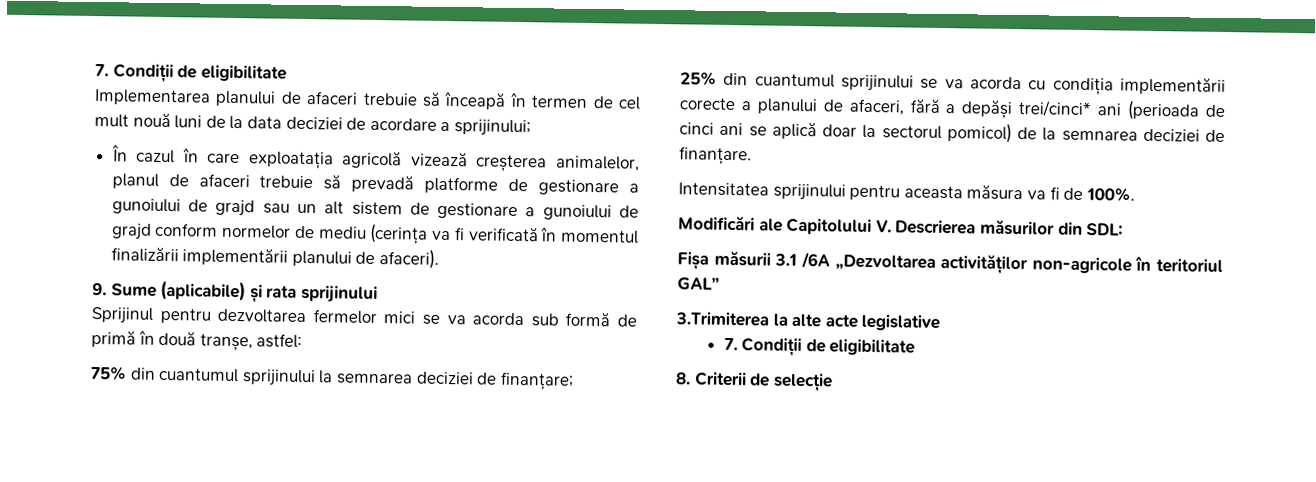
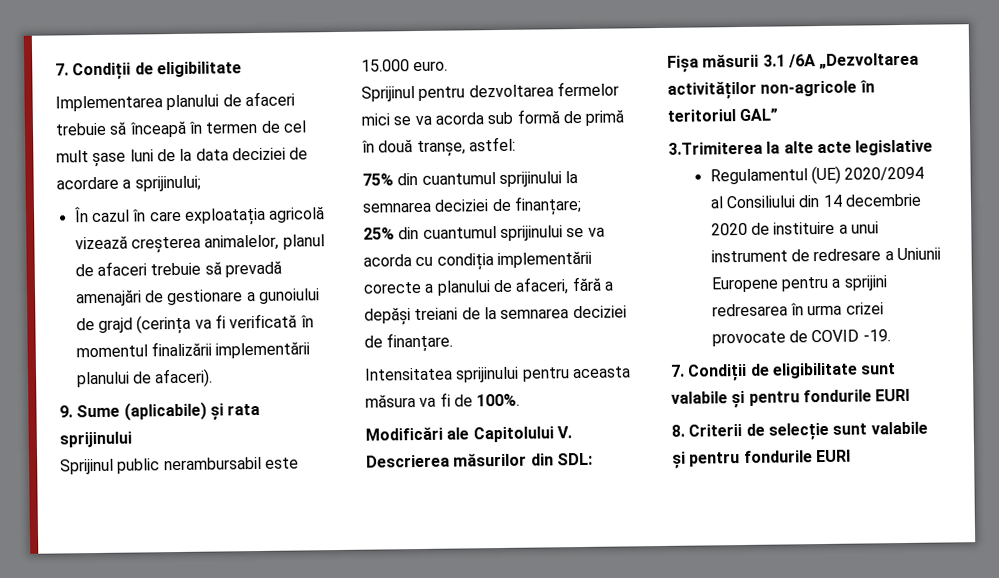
[132,112,171,128] nouă -> [92,152,127,168] șase
[424,176,639,196] [111,198,639,221] [110,222,367,240] platforme de gestionare a gunoiului de grajd sau un alt sistem de gestionare a gunoiului de grajd conform normelor de mediu -> [74,288,320,307] [75,317,133,333] amenajări de gestionare a gunoiului de grajd
(378, 294) none -> [60,456,299,475] [361,59,449,72] // Sprijinul public nerambursabil este 15.000 euro.
[1018,100,1225,121] [679,121,1012,143] trei/cinci* ani (perioada de cinci ani se aplică doar la sectorul pomicol) -> [414,307,459,321] treiani
[723,337,916,357] [675,371,833,392] 7. Condiții de eligibilitate // 8. Criterii de selecție -> [709,165,925,185] [709,193,922,209] [710,221,879,236] [710,247,941,263] [710,275,888,293] [711,302,884,317] [711,329,891,347] [670,362,897,382] [671,388,911,409] [671,421,928,441] [672,449,851,469] Regulamentul (UE) 2020/2094 al Consiliului din 14 decembrie 2020 de instituire a unui instrument de redresare a Uniunii Europene pentru a sprijini redresarea în urma crizei provocate de COVID -19. // 7. Condiții de eligibilitate sunt valabile și pentru fondurile EURI // 8. Criterii de selecție sunt valabile și pentru fondurile EURI

